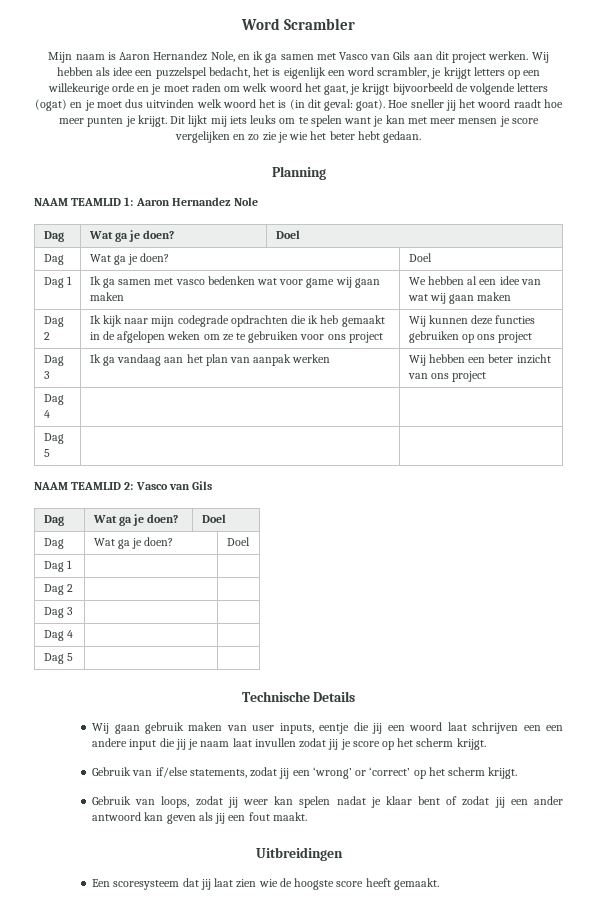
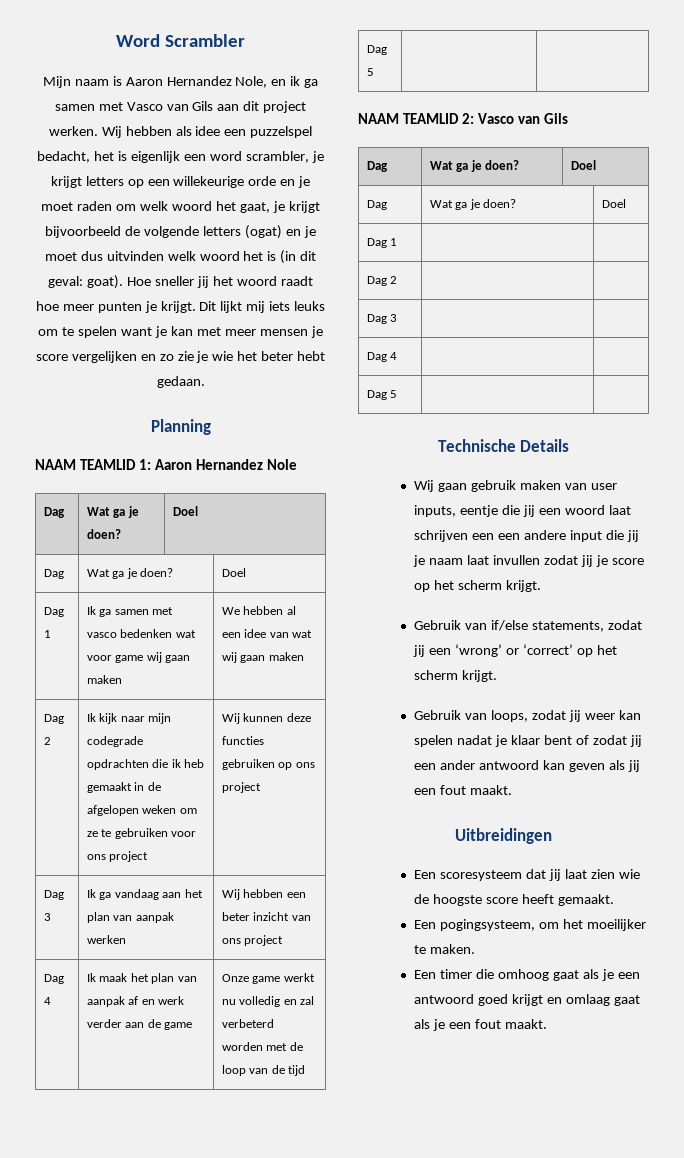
(50, 414) | -> [86,973,197,984] [86,996,185,1007] [86,1019,193,1030] [221,973,315,984] [221,996,315,1007] [221,1019,274,1028] [221,1042,303,1051] [221,1065,306,1076] Ik maak het plan van aanpak af en werk verder aan de game | Onze game werkt nu volledig en zal verbeterd worden met de loop van de tijd
(439, 884) none -> [414,919,647,931] [414,944,476,954] [414,969,640,981] [414,994,640,1006] [414,1019,548,1031] // Een pogingsysteem, om het moeilijker te maken. // Een timer die omhoog gaat als je een antwoord goed krijgt en omlaag gaat als je een fout maakt.

